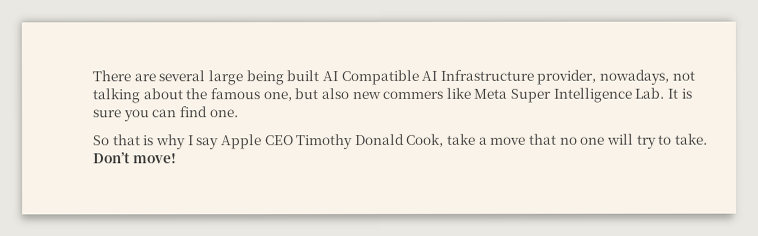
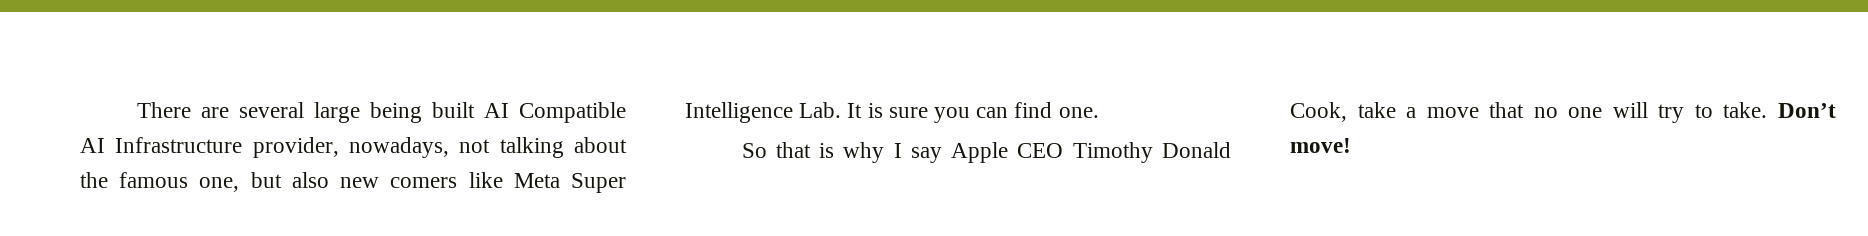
[382,90,444,99] commers -> [390,177,458,188] comers

